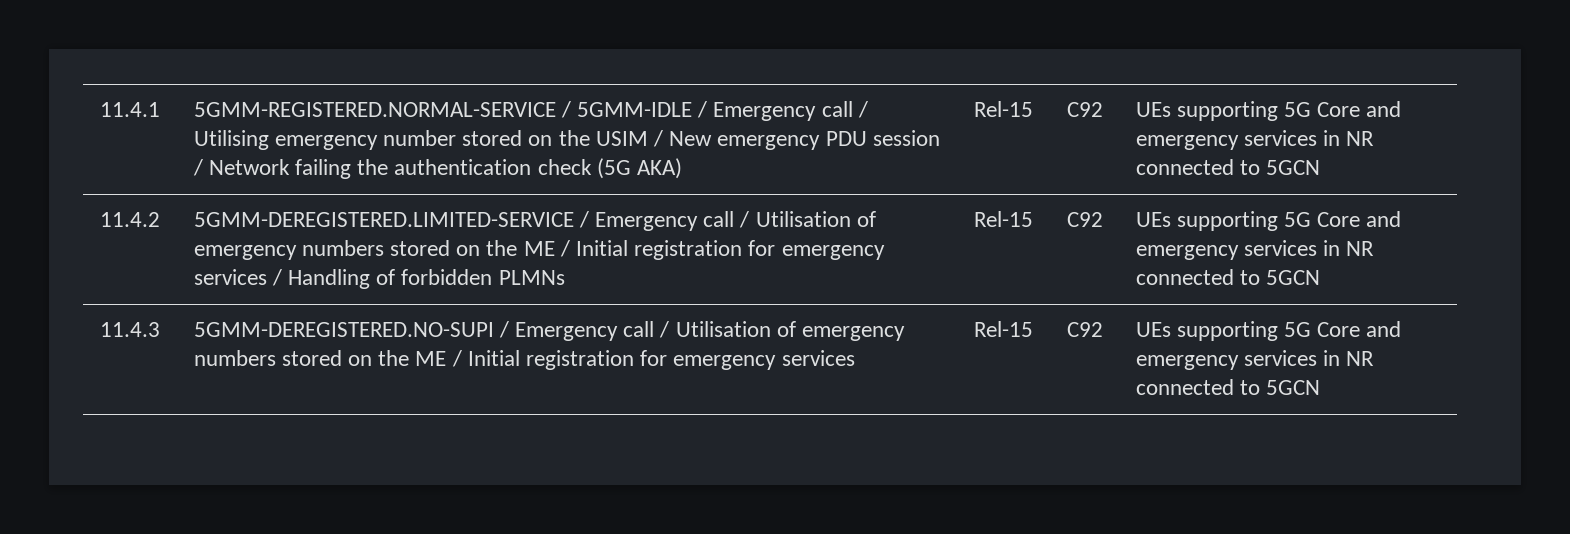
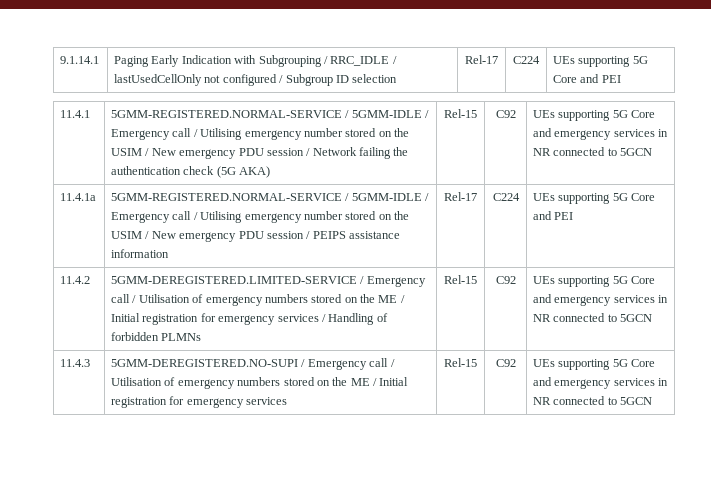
(99, 109) none -> [60,56,100,64] [114,55,397,67] [114,74,398,86] [465,55,498,64] [513,56,540,64] [553,56,648,67] [553,74,621,83] 9.1.14.1 | Paging Early Indication with Subgrouping / RRC_IDLE / lastUsedCellOnly not configured / Subgroup ID selection | Rel-17 | C224 | UEs supporting 5G Core and PEI //
(1320, 167) none -> [60,193,97,201] [111,193,430,201] [111,211,410,223] [111,231,401,242] [111,249,170,258] [444,192,477,201] [492,193,520,201] [533,193,656,204] [533,211,574,220] // 11.4.1a | 5GMM-REGISTERED.NORMAL-SERVICE / 5GMM-IDLE / Emergency call / Utilising emergency number stored on the USIM / New emergency PDU session / PEIPS assistance information | Rel-17 | C224 | UEs supporting 5G Core and PEI

